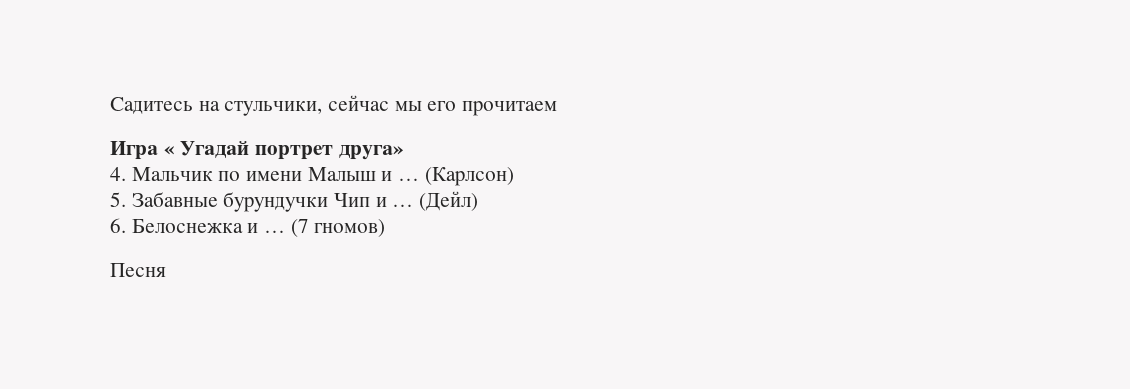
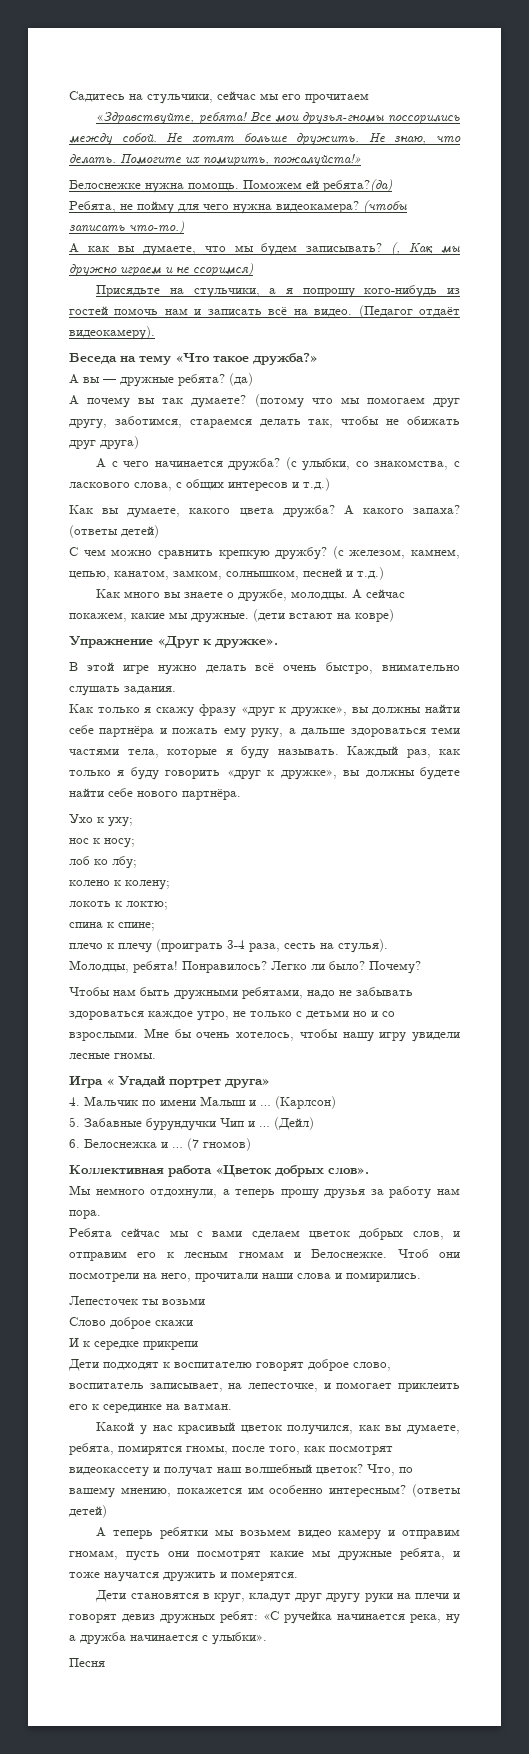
(558, 108) none -> [96,112,461,124] [69,133,461,145] [69,154,361,166] [69,179,392,193] [69,200,407,214] [69,221,184,234] [69,242,460,256] [69,263,253,276] [96,285,460,298] [69,305,461,318] [69,326,155,340] [69,352,318,365] [69,373,253,387] [69,394,460,408] [69,416,460,429] [69,436,139,450] [96,457,461,471] [69,478,330,491] [69,505,460,518] [69,525,159,538] [69,546,460,560] [69,567,384,580] [96,589,406,602] [69,609,394,623] [69,636,278,648] [69,662,460,675] [69,686,176,696] [69,704,460,717] [69,725,461,738] [69,746,460,759] [69,767,461,780] [69,788,241,800] [69,814,133,827] [69,838,135,848] [69,856,137,869] [69,880,170,890] [69,901,168,910] [69,922,155,931] [69,939,388,953] [69,960,421,974] [69,987,413,1000] [69,1010,395,1021] [69,1028,460,1042] [69,1052,156,1059] // «Здравствуйте, ребята! Все мои друзья-гномы поссорились между собой. Не хотят больше дружить. Не знаю, что делать. Помогите их помирить, пожалуйста!» // Белоснежке нужна помощь. Поможем ей ребята?(да) // Ребята, не пойму для чего нужна видеокамера? (чтобы записать что-то.) // А как вы думаете, что мы будем записывать? (, Как мы дружно играем и не ссоримся) // Присядьте на стульчики, а я попрошу кого-нибудь из гостей помочь нам и записать всё на видео. (Педагог отдаёт видеокамеру). // Беседа на тему «Что такое дружба?» // А вы — дружные ребята? (да) // А почему вы так думаете? (потому что мы помогаем друг другу, заботимся, стараемся делать так, чтобы не обижать друг друга) // А с чего начинается дружба? (с улыбки, со знакомства, с ласкового слова, с общих интересов и т.д.) // Как вы думаете, какого цвета дружба? А какого запаха? (ответы детей) // С чем можно сравнить крепкую дружбу? (с железом, камнем, цепью, канатом, замком, солнышком, песней и т.д.) // Как много вы знаете о дружбе, молодцы. А сейчас покажем, какие мы дружные. (дети встают на ковре) // Упражнение «Друг к дружке». // В этой игре нужно делать всё очень быстро, внимательно слушать задания. // Как только я скажу фразу «друг к дружке», вы должны найти себе партнёра и пожать ему руку, а дальше здороваться теми частями тела, которые я буду называть. Каждый раз, как только я буду говорить «друг к дружке», вы должны будете найти себе нового партнёра. // Ухо к уху; // нос к носу; // лоб ко лбу; // колено к колену; // локоть к локтю; // спина к спине; // плечо к плечу (проиграть 3-4 раза, сесть на стулья). // Молодцы, ребята! Понравилось? Легко ли было? Почему? // Чтобы нам быть дружными ребятами, надо не забывать здороваться каждое утро, не только с детьми но и со взрослыми. Мне бы очень хотелось, чтобы нашу игру увидели лесные гномы.
(386, 228) none -> [69,1165,369,1177] [69,1185,460,1199] [69,1210,101,1219] [69,1228,460,1240] [69,1249,460,1261] [69,1272,421,1282] [69,1296,205,1305] [69,1317,193,1329] [69,1338,198,1350] [68,1359,391,1371] [69,1382,460,1392] [69,1403,232,1413] [96,1422,460,1435] [69,1443,393,1455] [69,1464,413,1477] [69,1484,461,1498] [69,1505,107,1518] [96,1527,460,1540] [69,1548,460,1561] [69,1571,298,1582] [95,1590,461,1603] [69,1611,460,1624] [69,1632,267,1645] // Коллективная работа «Цветок добрых слов». // Мы немного отдохнули, а теперь прошу друзья за работу нам пора. // Ребята сейчас мы с вами сделаем цветок добрых слов, и отправим его к лесным гномам и Белоснежке. Чтоб они посмотрели на него, прочитали наши слова и помирились. // Лепесточек ты возьми // Слово доброе скажи // И к середке прикрепи // Дети подходят к воспитателю говорят доброе слово, воспитатель записывает, на лепесточке, и помогает приклеить его к серединке на ватман. // Какой у нас красивый цветок получился, как вы думаете, ребята, помирятся гномы, после того, как посмотрят видеокассету и получат наш волшебный цветок? Что, по вашему мнению, покажется им особенно интересным? (ответы детей) // А теперь ребятки мы возьмем видео камеру и отправим гномам, пусть они посмотрят какие мы дружные ребята, и тоже научатся дружить и померятся. // Дети становятся в круг, кладут друг другу руки на плечи и говорят девиз дружных ребят: «С ручейка начинается река, ну а дружба начинается с улыбки».

